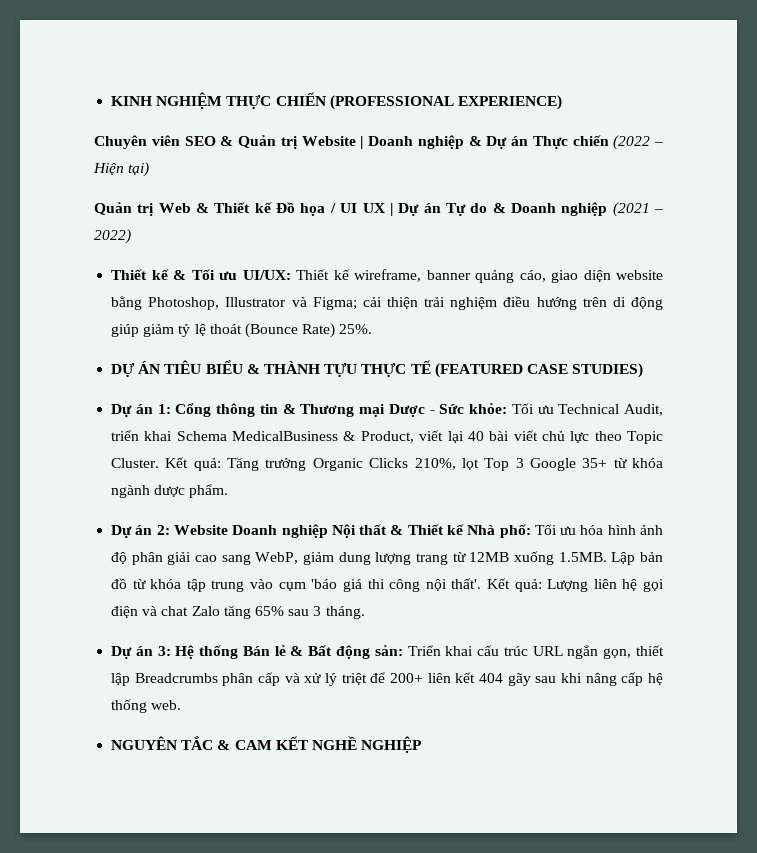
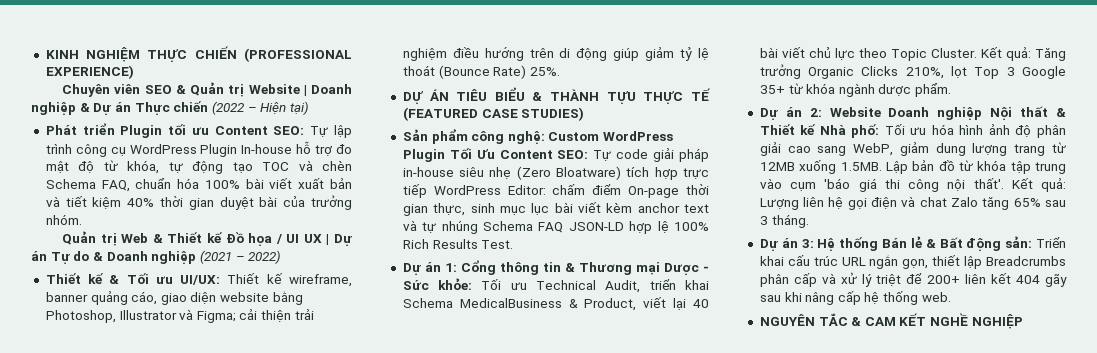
(150, 169) none -> [45,123,352,138] [45,141,352,157] [45,160,352,174] [45,177,352,192] [45,195,352,210] [45,214,82,225] // Phát triển Plugin tối ưu Content SEO: Tự lập trình công cụ WordPress Plugin In-house hỗ trợ đo mật độ từ khóa, tự động tạo TOC và chèn Schema FAQ, chuẩn hóa 100% bài viết xuất bản và tiết kiệm 40% thời gian duyệt bài của trưởng nhóm.
(644, 370) none -> [402,129,674,144] [402,148,709,162] [402,166,709,180] [402,183,709,198] [402,202,709,216] [402,220,709,234] [402,239,514,249] // Sản phẩm công nghệ: Custom WordPress Plugin Tối Ưu Content SEO: Tự code giải pháp in-house siêu nhẹ (Zero Bloatware) tích hợp trực tiếp WordPress Editor: chấm điểm On-page thời gian thực, sinh mục lục bài viết kèm anchor text và tự nhúng Schema FAQ JSON-LD hợp lệ 100% Rich Results Test.

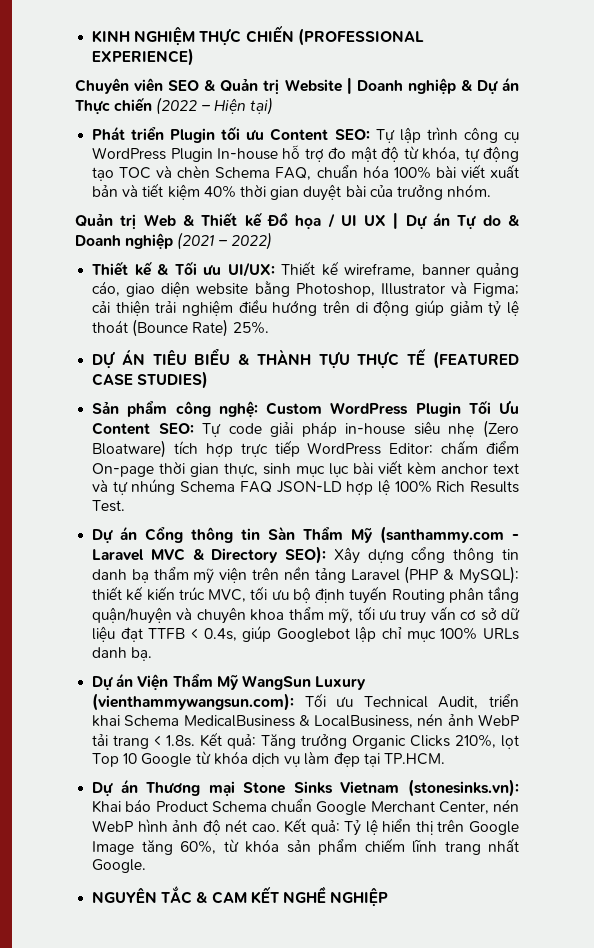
[444,263,457,272] 1: -> (138, 533) none
[564,262,709,275] [402,278,473,290] & Thương mại Dược - Sức khỏe: -> [268,526,519,544] [92,546,519,564] [92,566,519,584] [92,586,519,604] [92,606,521,624] [92,626,519,642] [92,647,153,661] [92,673,367,691] [92,693,295,711] Sàn Thẩm Mỹ (santhammy.com - Laravel MVC & Directory SEO): Xây dựng cổng thông tin danh bạ thẩm mỹ viện trên nền tảng Laravel (PHP & MySQL): thiết kế kiến trúc MVC, tối ưu bộ định tuyến Routing phân tầng quận/huyện và chuyên khoa thẩm mỹ, tối ưu truy vấn cơ sở dữ liệu đạt TTFB < 0.4s, giúp Googlebot lập chỉ mục 100% URLs danh bạ. // Dự án Viện Thẩm Mỹ WangSun Luxury (vienthammywangsun.com):
[584,297,709,311] [759,47,977,61] Product, viết lại 40 bài viết chủ lực theo Topic Cluster. -> [314,713,519,728] [92,734,196,749] LocalBusiness, nén ảnh WebP tải trang < 1.8s.
[1006,66,1066,79] [759,82,952,97] [759,106,1066,120] [759,124,1066,138] [759,142,1067,156] [759,160,1066,174] [759,178,1066,192] [759,196,1066,210] [759,214,809,228] [759,236,1066,251] [759,255,1066,269] [759,272,1067,287] [759,291,951,305] 3 Google 35+ từ khóa ngành dược phẩm. // Dự án 2: Website Doanh nghiệp Nội thất & Thiết kế Nhà phố: Tối ưu hóa hình ảnh độ phân giải cao sang WebP, giảm dung lượng trang từ 12MB xuống 1.5MB. Lập bản đồ từ khóa tập trung vào cụm 'báo giá thi công nội thất'. Kết quả: Lượng liên hệ gọi điện và chat Zalo tăng 65% sau 3 tháng. // Dự án 3: Hệ thống Bán lẻ & Bất động sản: Triển khai cấu trúc URL ngắn gọn, thiết lập Breadcrumbs phân cấp và xử lý triệt để 200+ liên kết 404 gãy sau khi nâng cấp hệ thống web. -> [123,751,445,767] [92,779,519,797] [92,799,519,815] [92,818,519,836] [92,838,519,855] [92,859,147,873] 10 Google từ khóa dịch vụ làm đẹp tại TP.HCM. // Dự án Thương mại Stone Sinks Vietnam (stonesinks.vn): Khai báo Product Schema chuẩn Google Merchant Center, nén WebP hình ảnh độ nét cao. Kết quả: Tỷ lệ hiển thị trên Google Image tăng 60%, từ khóa sản phẩm chiếm lĩnh trang nhất Google.

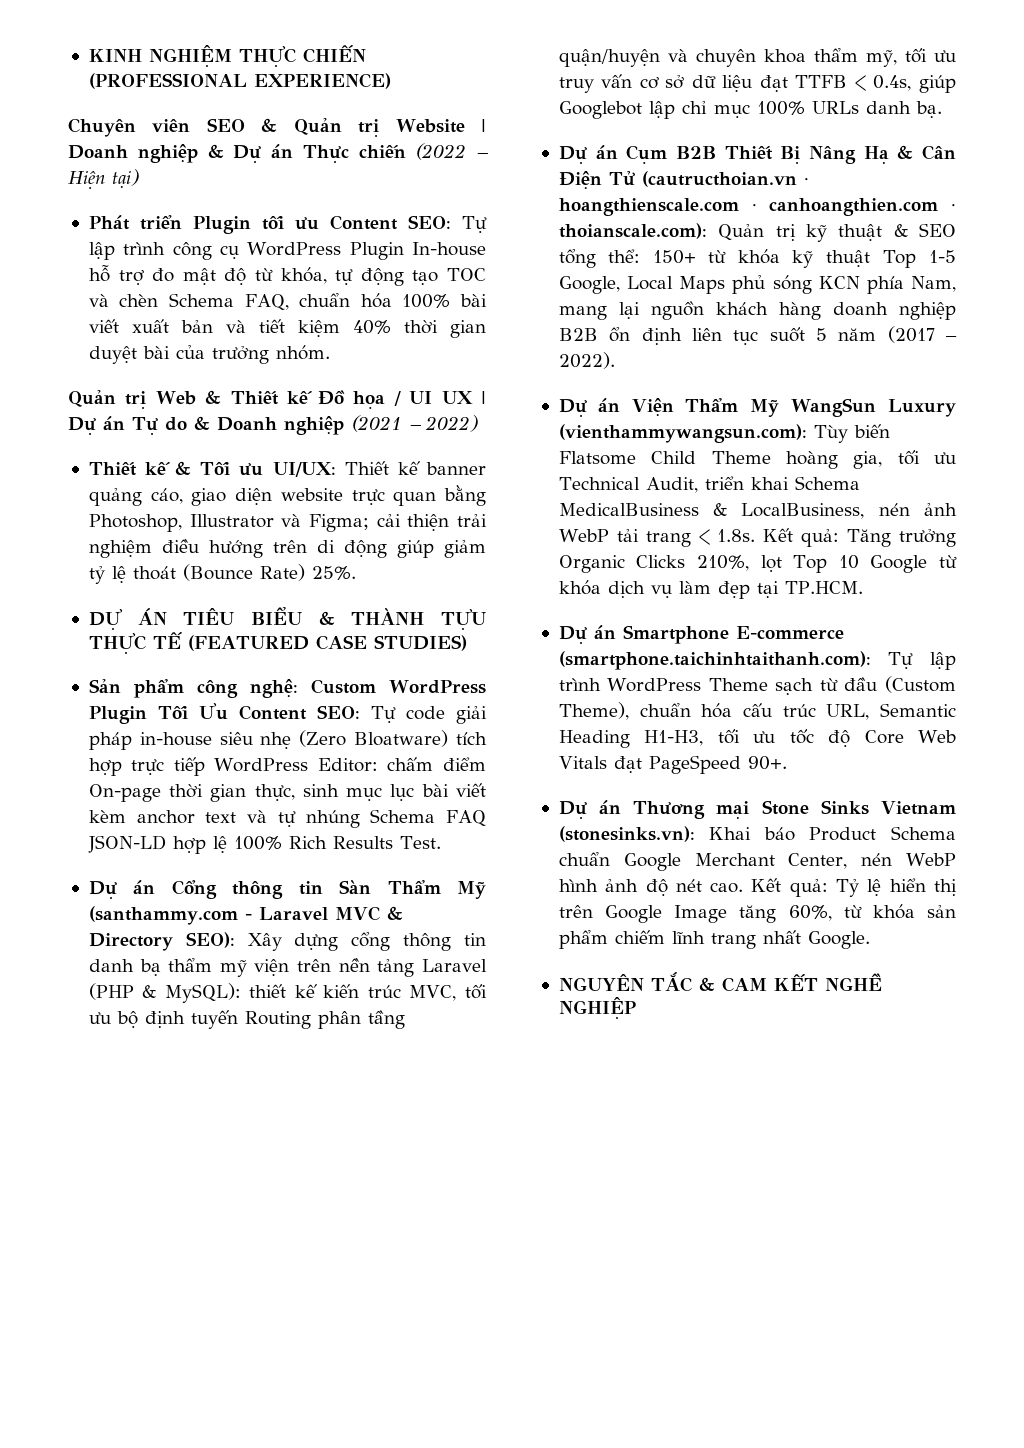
[344,263,416,277] wireframe, -> (420, 468) none
(249, 289) none -> [351,489,437,506] trực quan
(153, 654) none -> [558,145,957,164] [558,171,809,190] [558,198,956,216] [558,223,957,242] [558,249,956,268] [558,275,956,294] [558,301,956,320] [558,326,957,346] [558,352,615,369] // Dự án Cụm B2B Thiết Bị Nâng Hạ & Cân Điện Tử (cautructhoian.vn · hoangthienscale.com · canhoangthien.com · thoianscale.com): Quản trị kỹ thuật & SEO tổng thể: 150+ từ khóa kỹ thuật Top 1-5 Google, Local Maps phủ sóng KCN phía Nam, mang lại nguồn khách hàng doanh nghiệp B2B ổn định liên tục suốt 5 năm (2017 – 2022).
[304,693,326,707] Tối -> [813,424,890,443] [558,450,920,469] Tùy biến Flatsome Child Theme hoàng gia, tối
(445, 759) none -> [558,625,844,644] [558,651,956,670] [558,676,956,696] [558,702,956,720] [558,729,957,748] [558,755,787,774] // Dự án Smartphone E-commerce (smartphone.taichinhtaithanh.com): Tự lập trình WordPress Theme sạch từ đầu (Custom Theme), chuẩn hóa cấu trúc URL, Semantic Heading H1-H3, tối ưu tốc độ Core Web Vitals đạt PageSpeed 90+.

